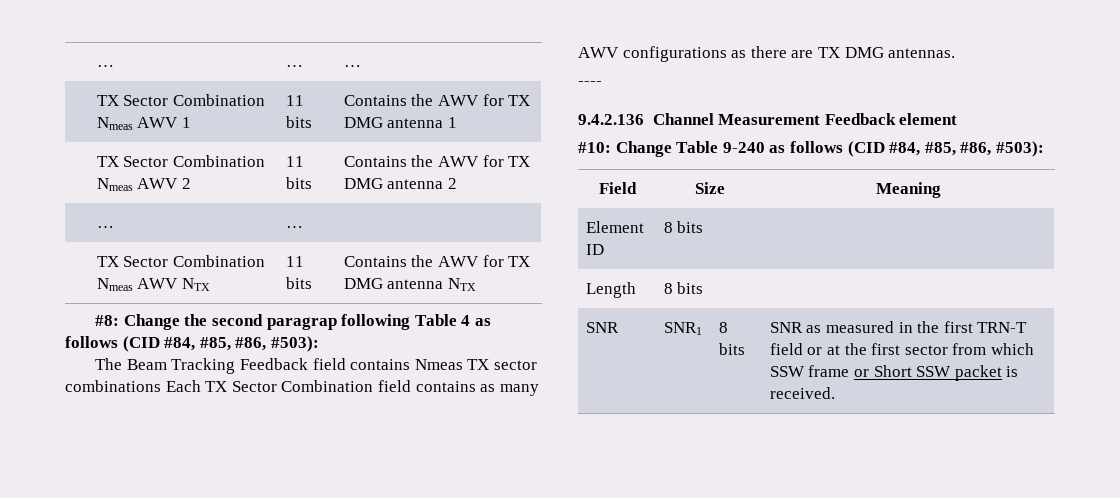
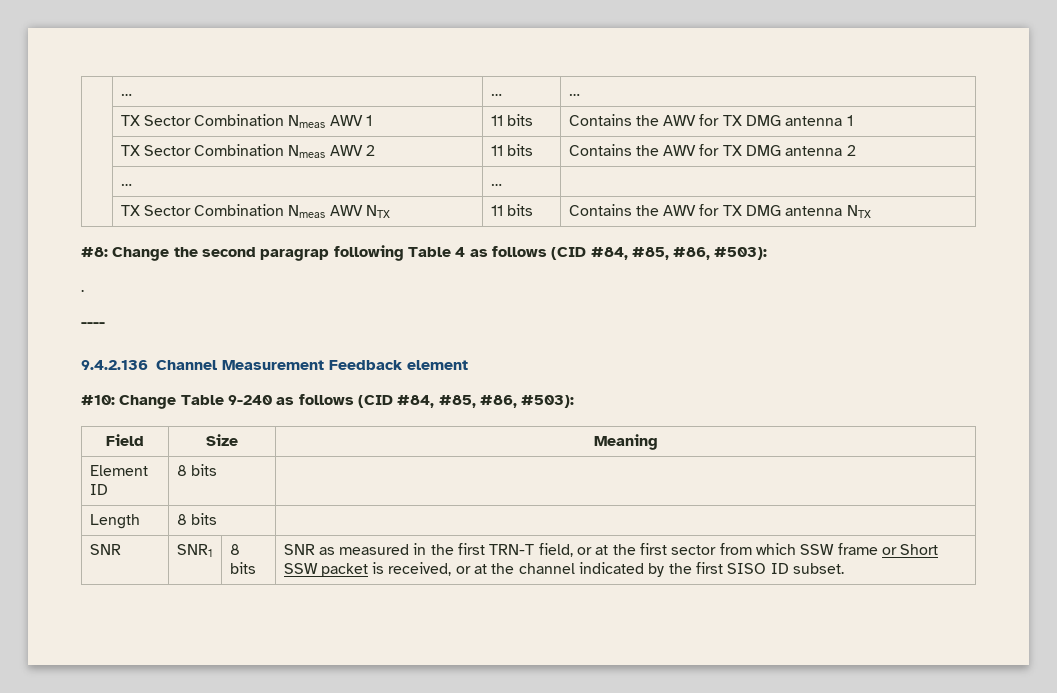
[95,358,537,374] [65,380,539,396] [578,46,956,62] The Beam Tracking Feedback field contains Nmeas TX sector combinations Each TX Sector Combination field contains as many AWV configurations as there are TX DMG antennas. -> [81,289,84,292] .
[769,343,803,355] field -> [538,543,573,557] field,
[769,387,835,399] received. -> [388,562,845,577] received, or at the channel indicated by the first SISO ID subset.

